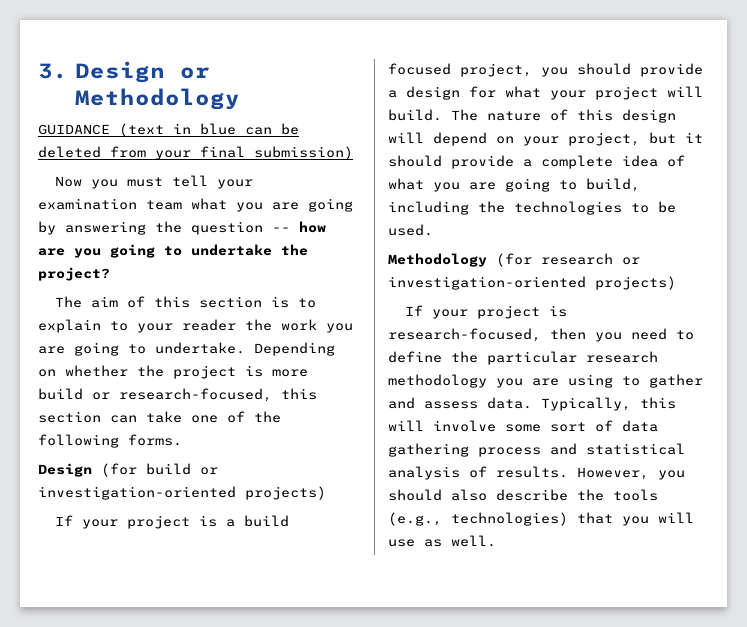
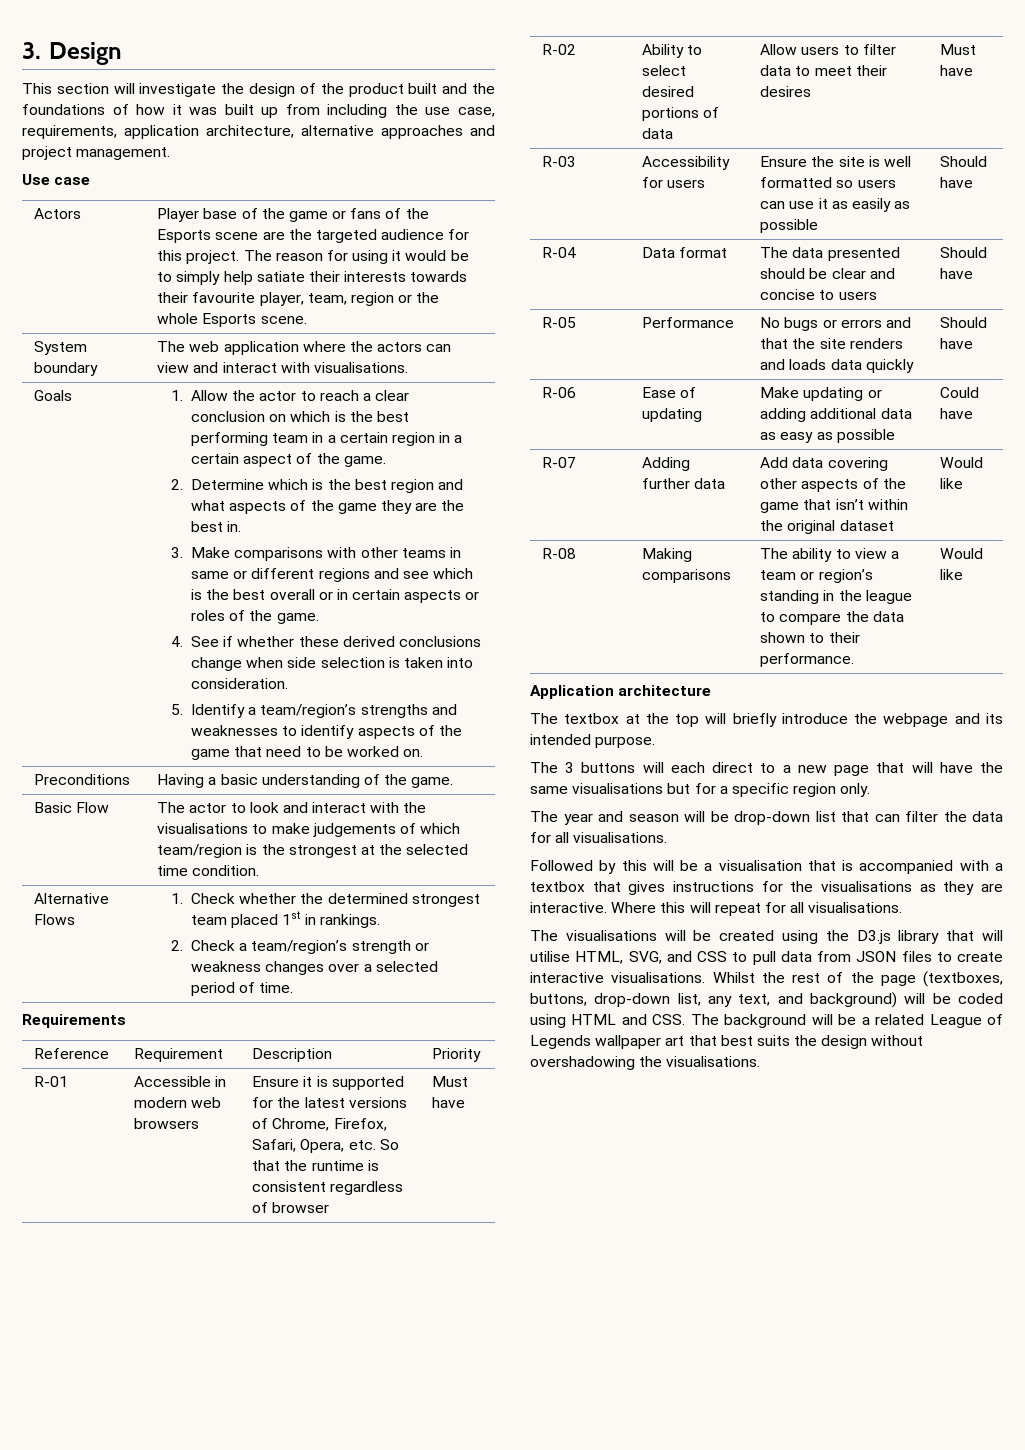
[179,67,210,79] [74,88,240,110] [38,123,299,137] [38,146,353,160] [55,175,254,189] [38,198,353,212] [38,221,326,235] [38,244,308,258] [38,267,110,281] [55,296,317,308] [38,319,353,333] [38,342,335,356] [38,365,308,379] [38,388,317,402] [38,411,281,423] [38,434,182,448] [38,463,218,477] [38,486,326,500] [55,515,290,529] [388,63,703,77] [388,86,703,100] [388,109,676,123] [388,132,703,146] [388,155,685,169] [388,178,640,192] [388,201,676,215] [388,224,433,236] [388,253,640,267] [388,276,676,290] [405,305,568,319] [388,328,694,342] [388,351,658,365] [388,374,703,388] [388,397,676,411] [388,420,658,432] [388,443,685,457] [388,466,685,480] [388,489,658,501] [388,512,694,526] [388,535,496,547] or Methodology // GUIDANCE (text in blue can be deleted from your final submission) // Now you must tell your examination team what you are going by answering the question -- how are you going to undertake the project? // The aim of this section is to explain to your reader the work you are going to undertake. Depending on whether the project is more build or research-focused, this section can take one of the following forms. // Design (for build or investigation-oriented projects) // If your project is a build focused project, you should provide a design for what your project will build. The nature of this design will depend on your project, but it should provide a complete idea of what you are going to build, including the technologies to be used. // Methodology (for research or investigation-oriented projects) // If your project is research-focused, then you need to define the particular research methodology you are using to gather and assess data. Typically, this will involve some sort of data gathering process and statistical analysis of results. However, you should also describe the tools (e.g., technologies) that you will use as well. -> [22,83,495,97] [22,104,496,118] [22,125,495,139] [22,146,171,160] [22,174,91,185] [34,208,82,219] [157,208,429,222] [157,229,470,243] [157,250,469,264] [157,271,468,285] [157,292,440,306] [157,313,307,327] [34,341,88,355] [34,362,99,376] [157,341,452,355] [157,362,408,373] [34,390,73,401] [171,390,410,401] [191,411,409,422] [191,432,463,446] [191,453,386,467] [171,479,464,493] [191,500,465,514] [191,521,242,532] [171,547,461,561] [191,568,474,582] [191,589,480,603] [191,610,319,624] [171,636,481,647] [191,657,474,671] [191,678,289,689] [171,704,457,718] [191,725,462,739] [191,746,424,760] [34,774,131,785] [157,774,454,788] [34,802,110,813] [157,802,427,813] [157,823,461,837] [157,844,469,858] [157,865,260,876] [34,893,110,904] [34,914,76,925] [171,893,480,907] [191,911,380,928] [171,940,429,954] [191,961,438,975] [191,982,294,996] [22,1014,126,1028] [34,1048,110,1059] [134,1048,224,1062] [252,1048,333,1062] [432,1048,482,1062] [34,1076,69,1087] [134,1076,227,1087] [134,1097,222,1108] [134,1118,200,1129] [252,1076,404,1090] [252,1097,407,1108] [252,1118,387,1131] [252,1139,399,1153] [252,1160,379,1171] [252,1181,404,1195] [252,1202,330,1213] [432,1076,469,1087] [432,1097,466,1108] [542,44,577,55] [642,44,703,58] [642,65,687,76] [642,86,695,97] [642,107,720,121] [642,128,674,139] [760,44,896,55] [760,65,887,76] [760,86,812,97] [940,44,977,55] [940,65,974,76] [542,156,577,167] [642,156,731,170] [642,177,706,188] [760,156,911,167] [760,177,896,188] [760,198,911,212] [760,219,819,233] [940,156,988,167] [940,177,974,188] [542,247,577,258] [642,247,728,258] [760,247,900,261] [760,268,895,279] [760,289,877,300] [940,247,988,258] [940,268,974,279] [542,317,577,328] [642,317,735,328] [760,317,911,331] [760,338,903,349] [760,359,914,373] [940,317,988,328] [940,338,974,349] [542,387,577,398] [642,387,697,398] [642,408,703,422] [760,387,882,401] [760,408,912,422] [760,429,895,443] [940,387,980,398] [940,408,974,419] [542,457,577,468] [642,457,691,471] [642,478,726,489] [760,457,888,471] [760,478,906,492] [760,499,908,513] [760,520,894,534] [940,457,984,468] [940,478,964,489] [542,548,577,559] [642,548,693,562] [642,569,732,583] [760,548,899,562] [760,569,873,583] [760,590,912,604] [760,611,904,625] [760,632,860,643] [760,653,855,667] [940,548,984,559] [940,569,964,580] [530,685,712,699] [530,713,1003,727] [530,734,656,748] [530,762,1003,776] [530,783,871,797] [530,811,1003,825] [530,832,668,843] [530,860,1003,874] [530,881,1003,895] [530,902,903,916] [530,930,1003,944] [530,951,1003,965] [530,971,1003,987] [530,992,1003,1008] [530,1014,1003,1028] [530,1035,924,1049] [530,1056,761,1070] // This section will investigate the design of the product built and the foundations of how it was built up from including the use case, requirements, application architecture, alternative approaches and project management. // Use case // Actors | Player base of the game or fans of the Esports scene are the targeted audience for this project. The reason for using it would be to simply help satiate their interests towards their favourite player, team, region or the whole Esports scene. // System boundary | The web application where the actors can view and interact with visualisations. // Goals | 1. Allow the actor to reach a clear conclusion on which is the best performing team in a certain region in a certain aspect of the game. // 2. Determine which is the best region and what aspects of the game they are the best in. // 3. Make comparisons with other teams in same or different regions and see which is the best overall or in certain aspects or roles of the game. // 4. See if whether these derived conclusions change when side selection is taken into consideration. // 5. Identify a team/region’s strengths and weaknesses to identify aspects of the game that need to be worked on. // Preconditions | Having a basic understanding of the game. // Basic Flow | The actor to look and interact with the visualisations to make judgements of which team/region is the strongest at the selected time condition. // Alternative Flows | 1. Check whether the determined strongest team placed 1st in rankings. // 2. Check a team/region’s strength or weakness changes over a selected period of time. // Requirements // Reference | Requirement | Description | Priority // R-01 | Accessible in modern web browsers | Ensure it is supported for the latest versions of Chrome, Firefox, Safari, Opera, etc. So that the runtime is consistent regardless of browser | Must have // R-02 | Ability to select desired portions of data | Allow users to filter data to meet their desires | Must have // R-03 | Accessibility for users | Ensure the site is well formatted so users can use it as easily as possible | Should have // R-04 | Data format | The data presented should be clear and concise to users | Should have // R-05 | Performance | No bugs or errors and that the site renders and loads data quickly | Should have // R-06 | Ease of updating | Make updating or adding additional data as easy as possible | Could have // R-07 | Adding further data | Add data covering other aspects of the game that isn’t within the original dataset | Would like // R-08 | Making comparisons | The ability to view a team or region’s standing in the league to compare the data shown to their performance. | Would like // Application architecture // The textbox at the top will briefly introduce the webpage and its intended purpose. // The 3 buttons will each direct to a new page that will have the same visualisations but for a specific region only. // The year and season will be drop-down list that can filter the data for all visualisations. // Followed by this will be a visualisation that is accompanied with a textbox that gives instructions for the visualisations as they are interactive. Where this will repeat for all visualisations. // The visualisations will be created using the D3.js library that will utilise HTML, SVG, and CSS to pull data from JSON files to create interactive visualisations. Whilst the rest of the page (textboxes, buttons, drop-down list, any text, and background) will be coded using HTML and CSS. The background will be a related League of Legends wallpaper art that best suits the design without overshadowing the visualisations.

